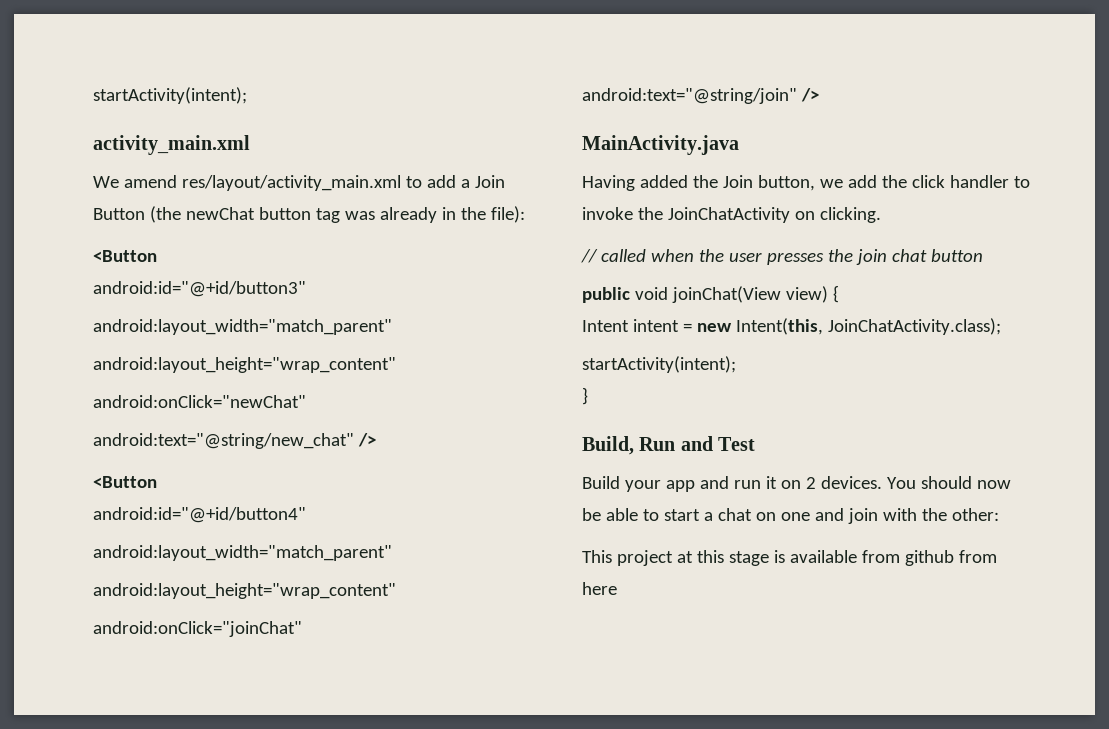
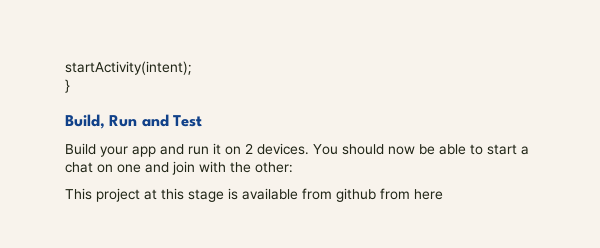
[93,87,247,104] [93,135,250,155] [93,175,505,191] [93,206,525,223] [93,250,157,262] [93,281,306,297] [93,319,392,335] [93,357,396,373] [93,395,306,408] [93,433,376,449] [93,476,157,488] [93,507,306,523] [93,545,392,561] [93,583,396,599] [93,621,302,637] [582,88,819,104] [582,135,739,155] [582,175,1030,191] [582,207,881,223] [581,249,983,265] [582,285,839,303] [582,318,1001,335] [582,356,736,373] startActivity(intent); // activity_main.xml // We amend res/layout/activity_main.xml to add a Join Button (the newChat button tag was already in the file): // <Button // android:id="@+id/button3" // android:layout_width="match_parent" // android:layout_height="wrap_content" // android:onClick="newChat" // android:text="@string/new_chat" /> // <Button // android:id="@+id/button4" // android:layout_width="match_parent" // android:layout_height="wrap_content" // android:onClick="joinChat" // android:text="@string/join" /> // MainActivity.java // Having added the Join button, we add the click handler to invoke the JoinChatActivity on clicking. // // called when the user presses the join chat button // public void joinChat(View view) { // Intent intent = new Intent(this, JoinChatActivity.class); // startActivity(intent); -> [65,61,192,75] startActivity(intent);

